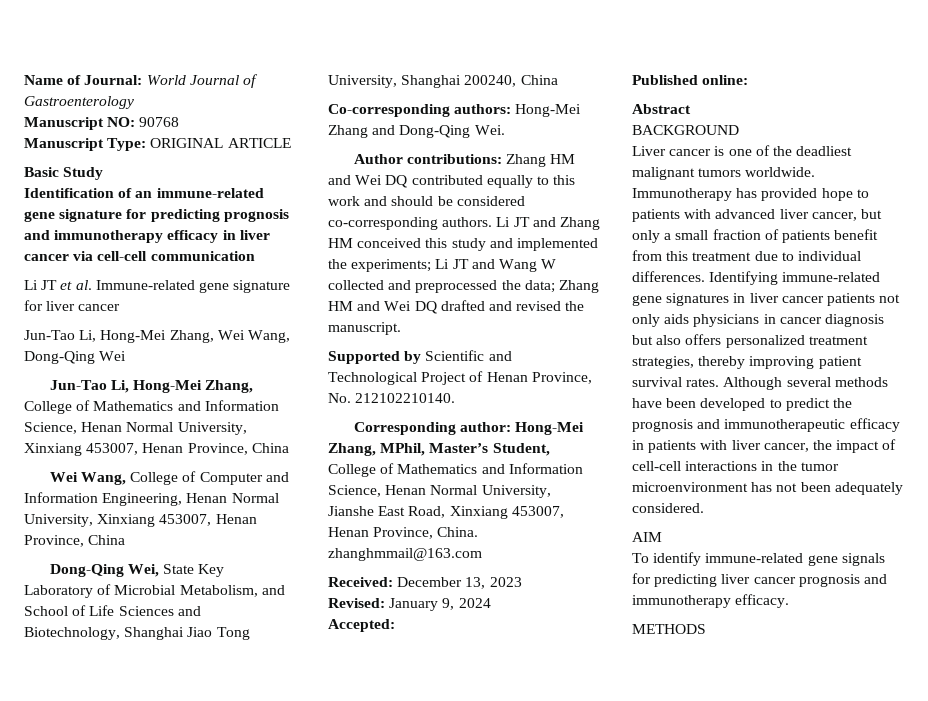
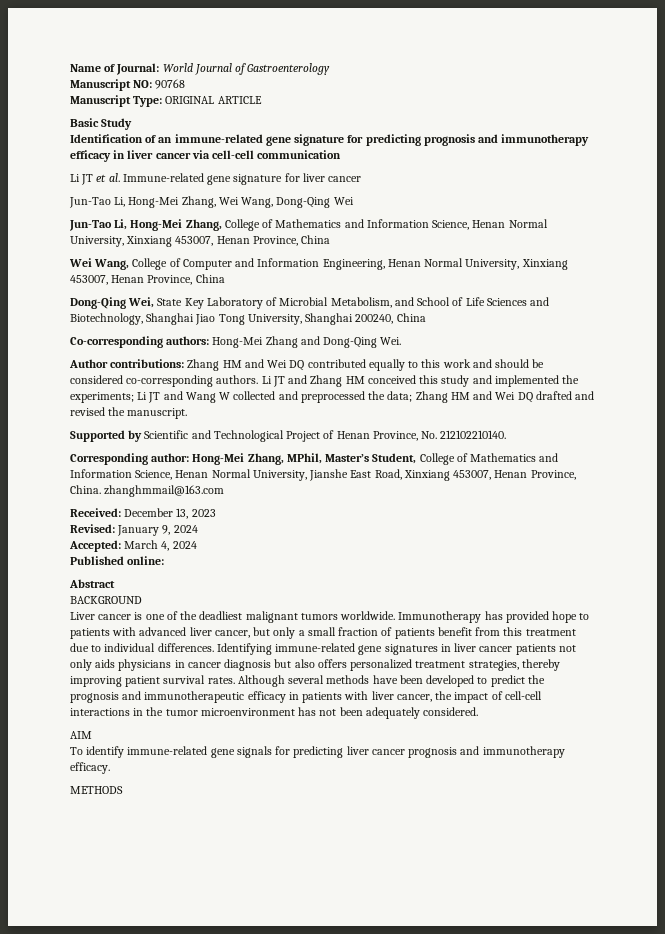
(395, 625) none -> [124,540,197,551] March 4, 2024

